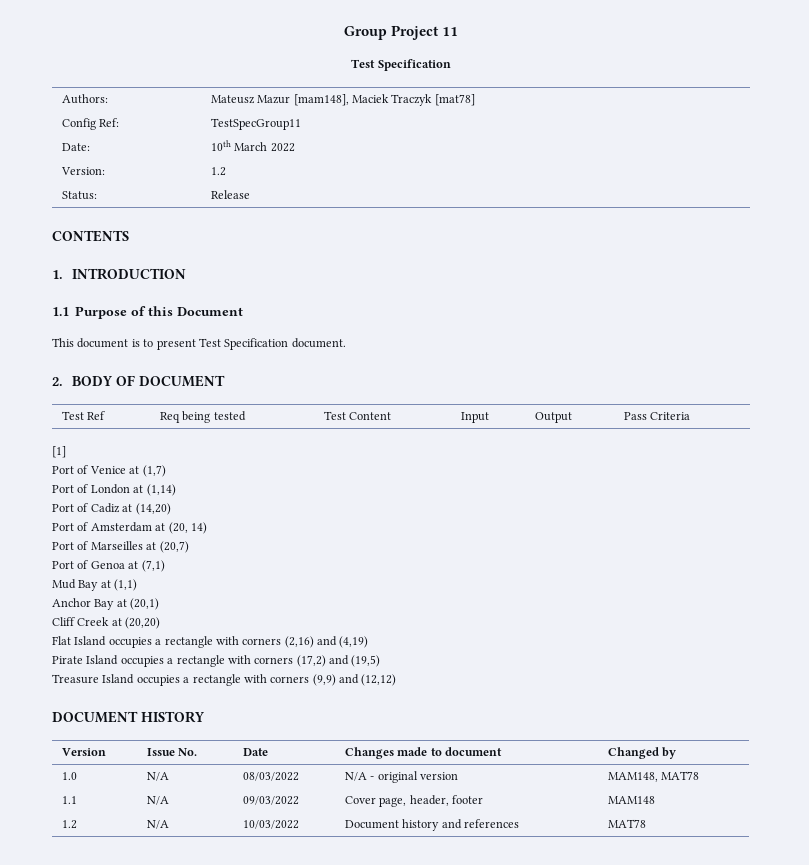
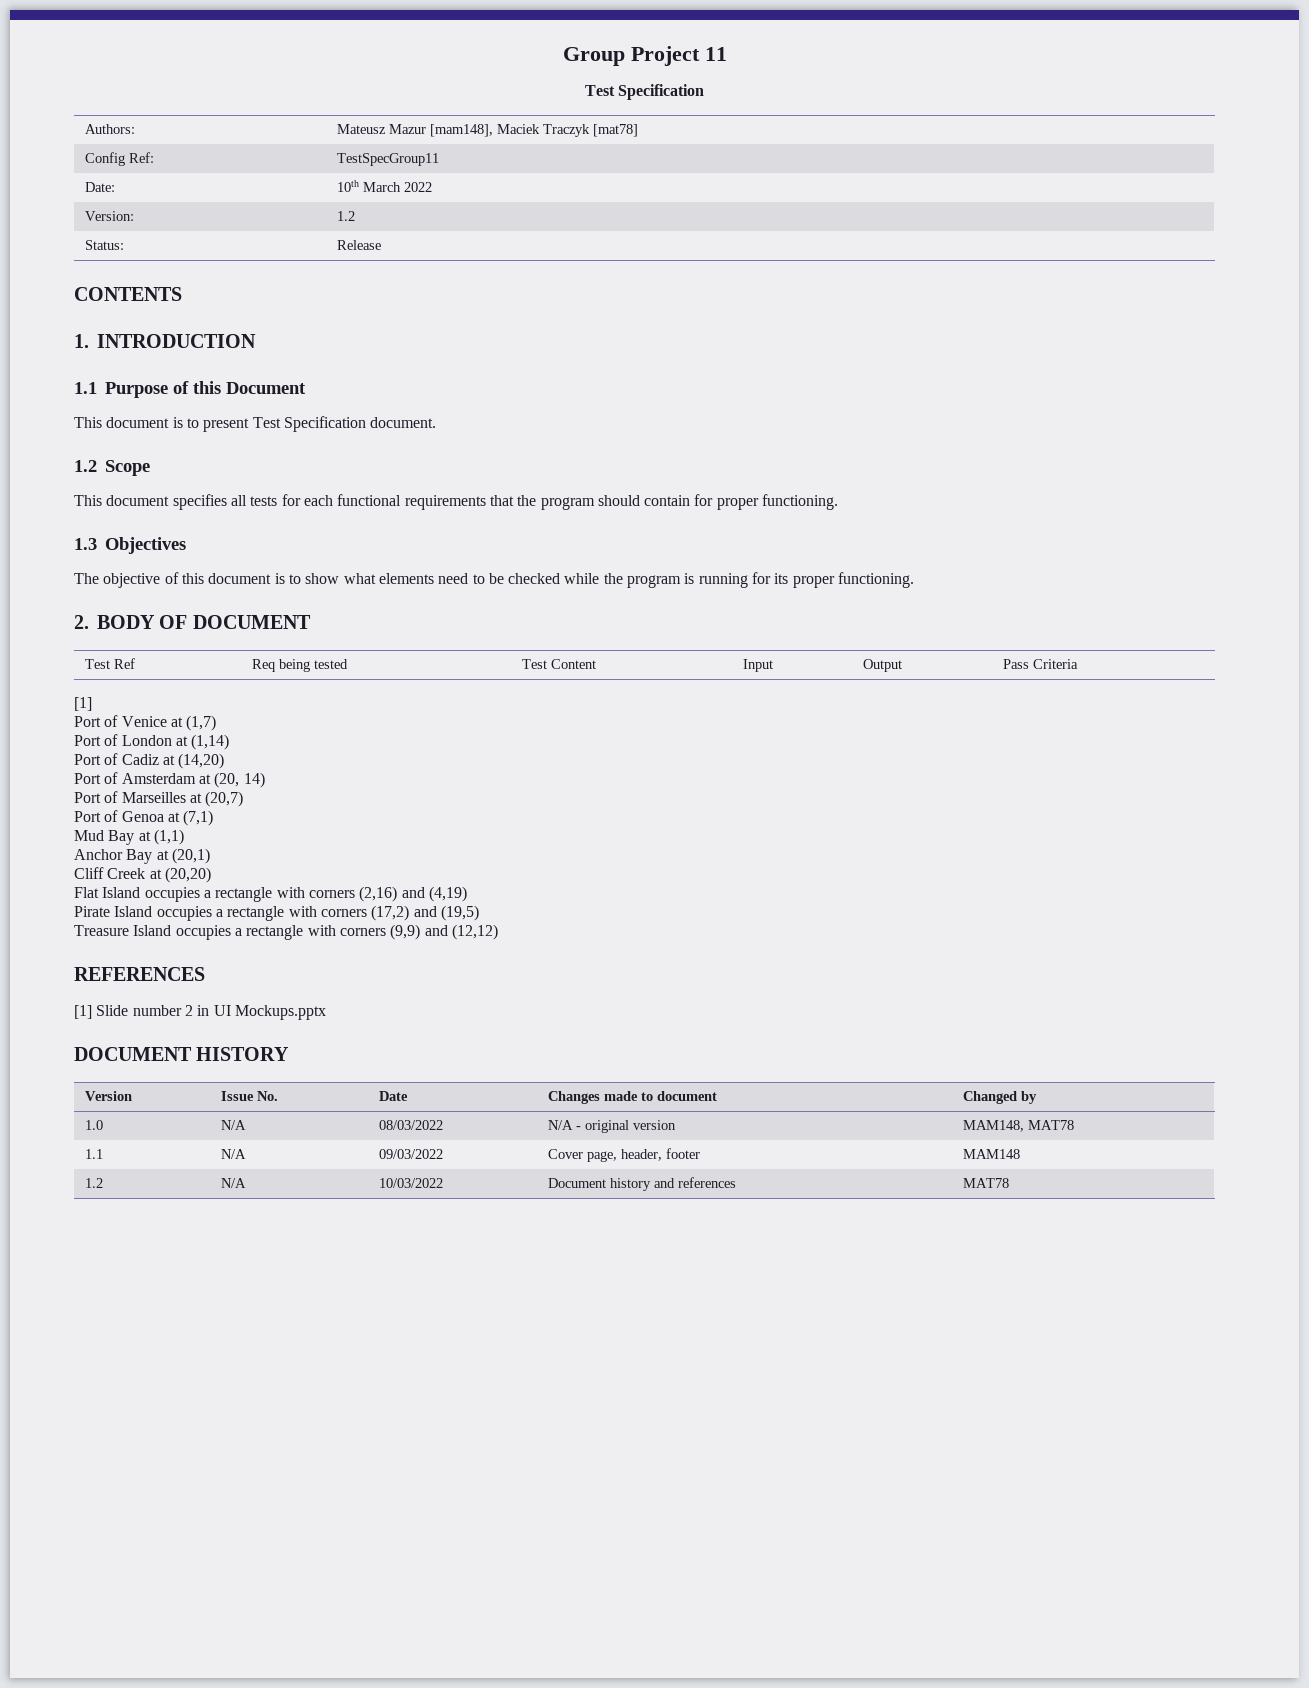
(346, 343) none -> [74,460,150,476] [74,494,839,510] [74,537,186,554] [74,572,915,588] // 1.2 Scope // This document specifies all tests for each functional requirements that the program should contain for proper functioning. // 1.3 Objectives // The objective of this document is to show what elements need to be checked while the program is running for its proper functioning.
(397, 680) none -> [74,967,205,981] [74,1005,326,1020] // REFERENCES // [1] Slide number 2 in UI Mockups.pptx

